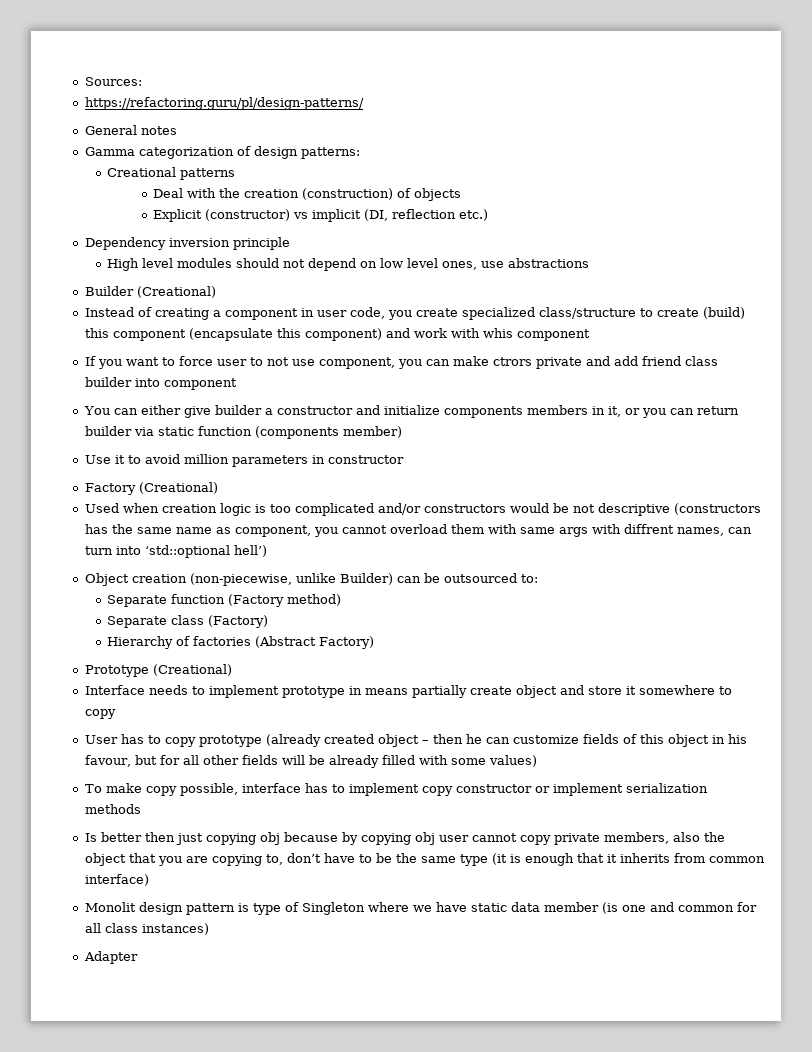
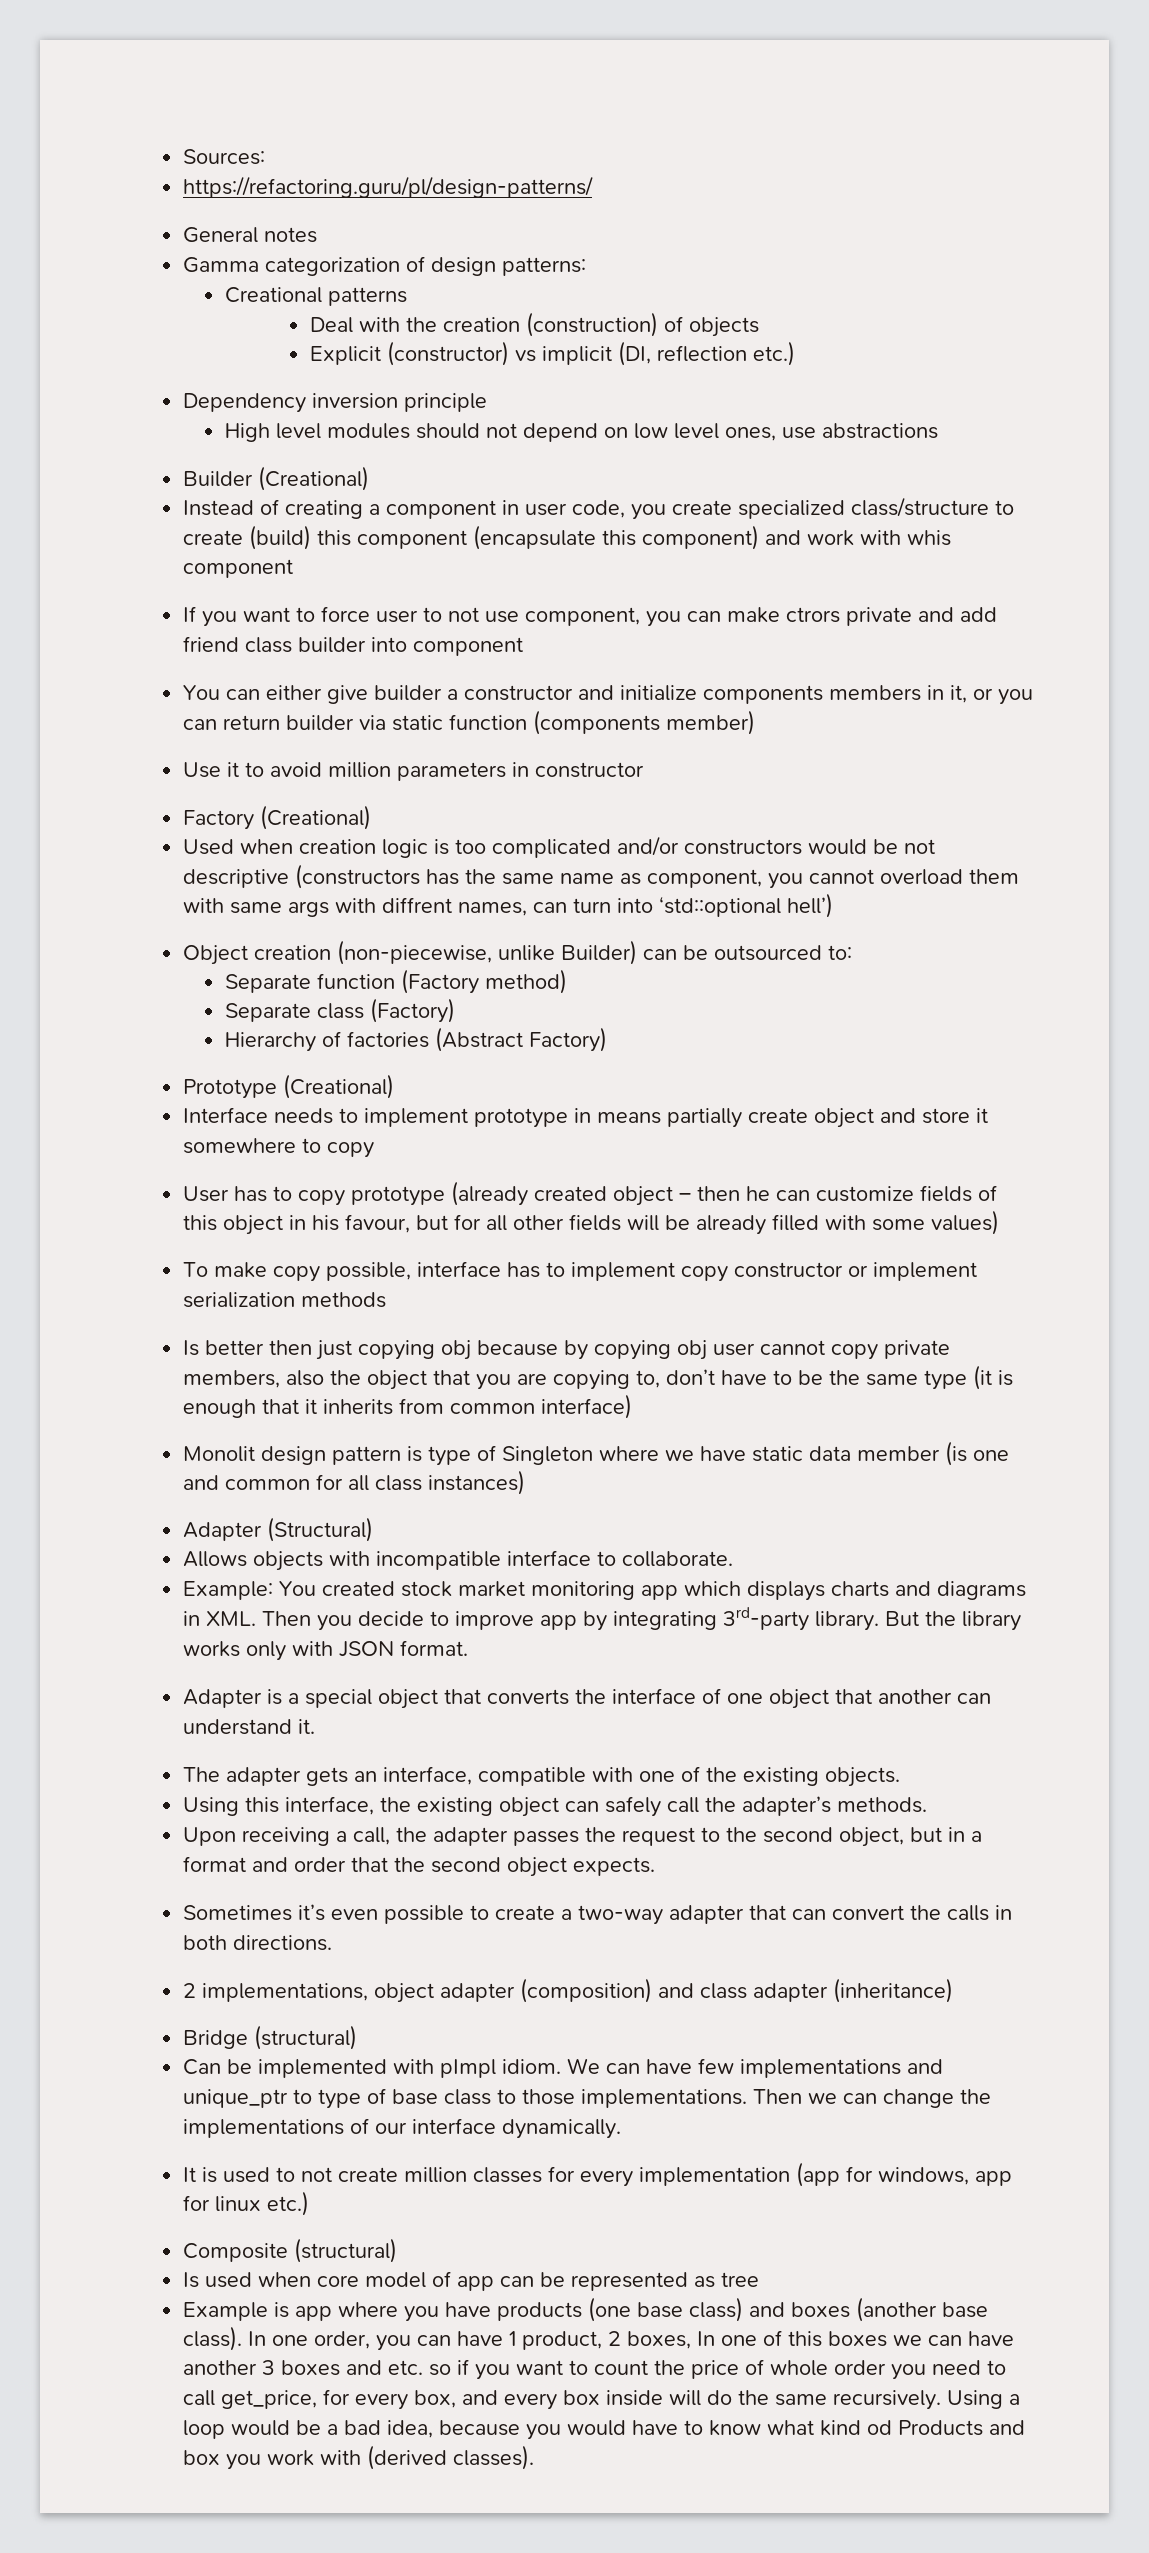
(138, 957) none -> [266,1517,373,1542] [182,1550,733,1571] [182,1581,1026,1601] [182,1607,1021,1631] [182,1640,468,1661] [182,1688,991,1709] [182,1719,315,1735] [182,1766,900,1787] [182,1796,927,1817] [182,1827,982,1847] [182,1856,655,1877] [182,1904,1012,1925] [182,1935,332,1951] [182,1978,953,2003] [182,2025,357,2050] [182,2058,943,2078] [182,2088,991,2109] [182,2118,621,2139] [182,2162,1012,2187] [182,2191,309,2216] [182,2238,397,2263] [182,2271,759,2291] [182,2297,988,2322] [182,2326,1014,2351] [182,2359,1006,2380] [182,2389,1020,2410] [182,2420,1025,2440] [182,2445,534,2470] (Structural) // Allows objects with incompatible interface to collaborate. // Example: You created stock market monitoring app which displays charts and diagrams in XML. Then you decide to improve app by integrating 3rd-party library. But the library works only with JSON format. // Adapter is a special object that converts the interface of one object that another can understand it. // The adapter gets an interface, compatible with one of the existing objects. // Using this interface, the existing object can safely call the adapter’s methods. // Upon receiving a call, the adapter passes the request to the second object, but in a format and order that the second object expects. // Sometimes it’s even possible to create a two-way adapter that can convert the calls in both directions. // 2 implementations, object adapter (composition) and class adapter (inheritance) // Bridge (structural) // Can be implemented with pImpl idiom. We can have few implementations and unique_ptr to type of base class to those implementations. Then we can change the implementations of our interface dynamically. // It is used to not create million classes for every implementation (app for windows, app for linux etc.) // Composite (structural) // Is used when core model of app can be represented as tree // Example is app where you have products (one base class) and boxes (another base class). In one order, you can have 1 product, 2 boxes, In one of this boxes we can have another 3 boxes and etc. so if you want to count the price of whole order you need to call get_price, for every box, and every box inside will do the same recursively. Using a loop would be a bad idea, because you would have to know what kind od Products and box you work with (derived classes).

